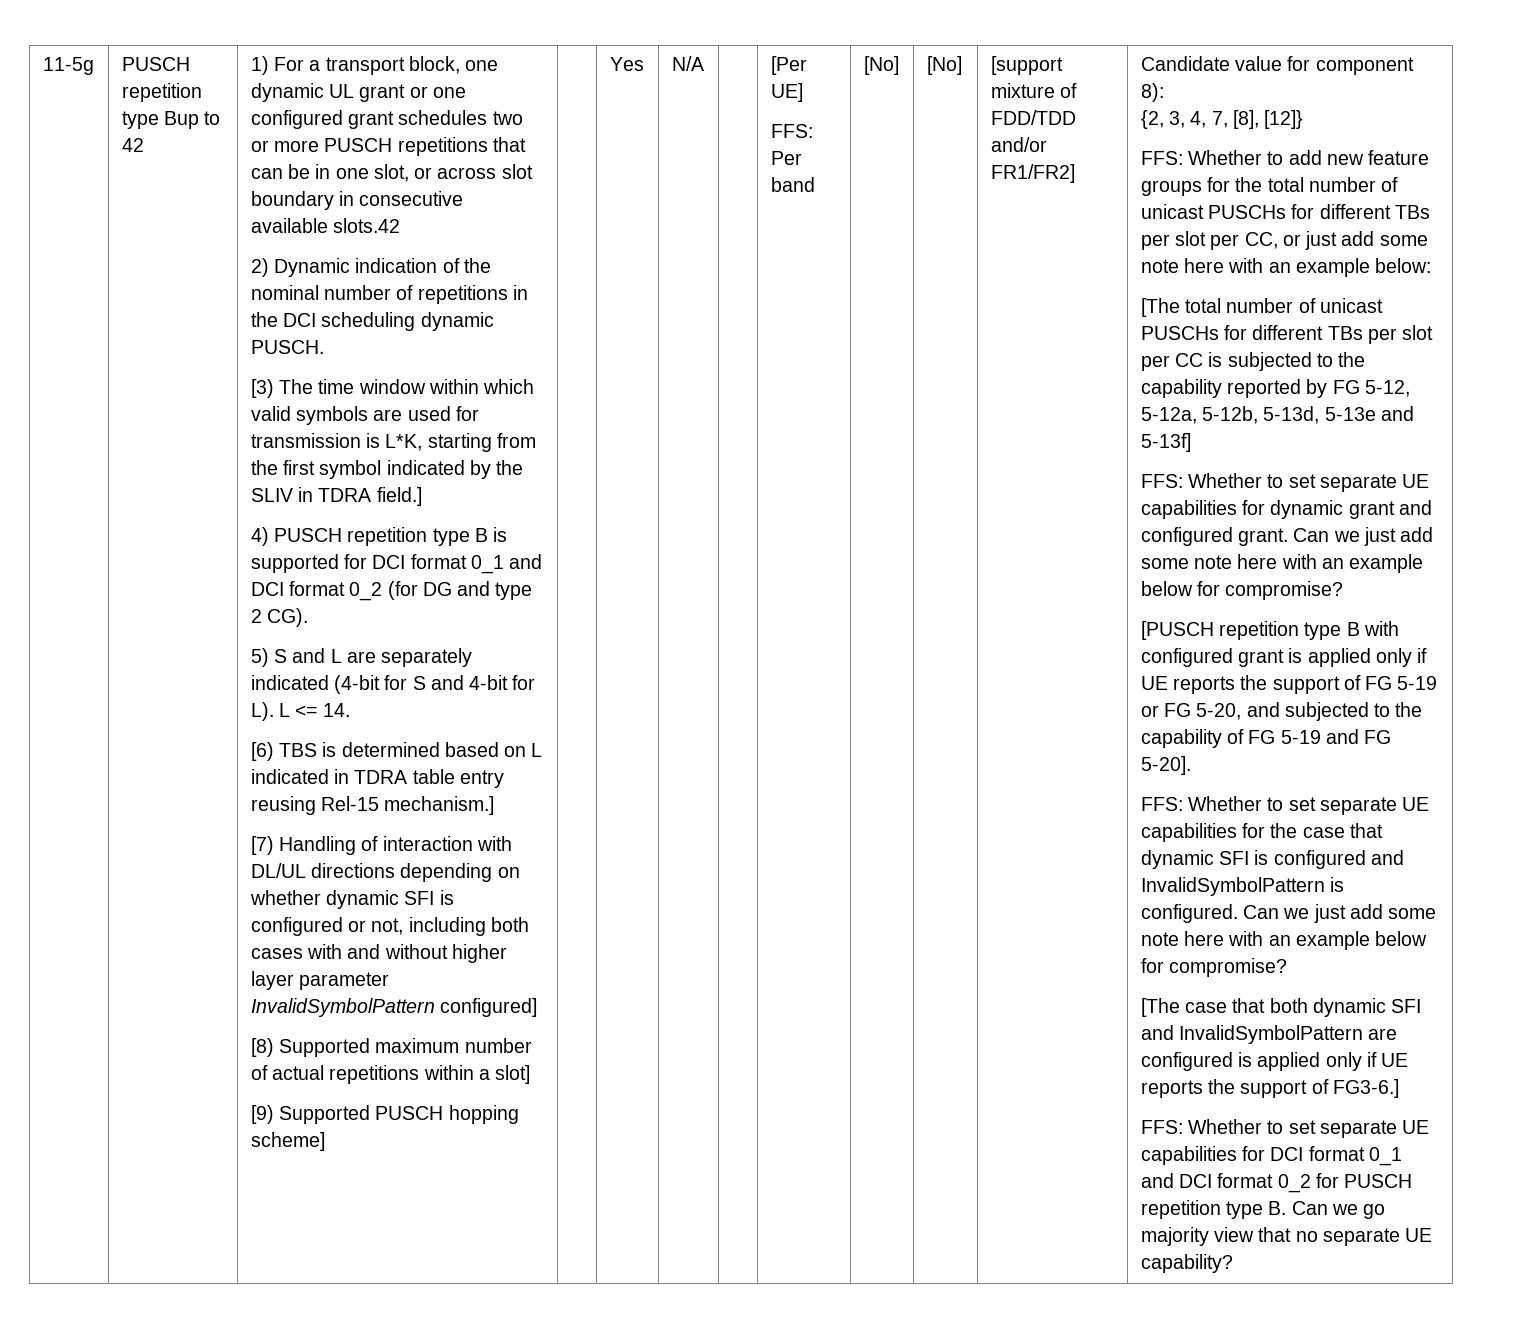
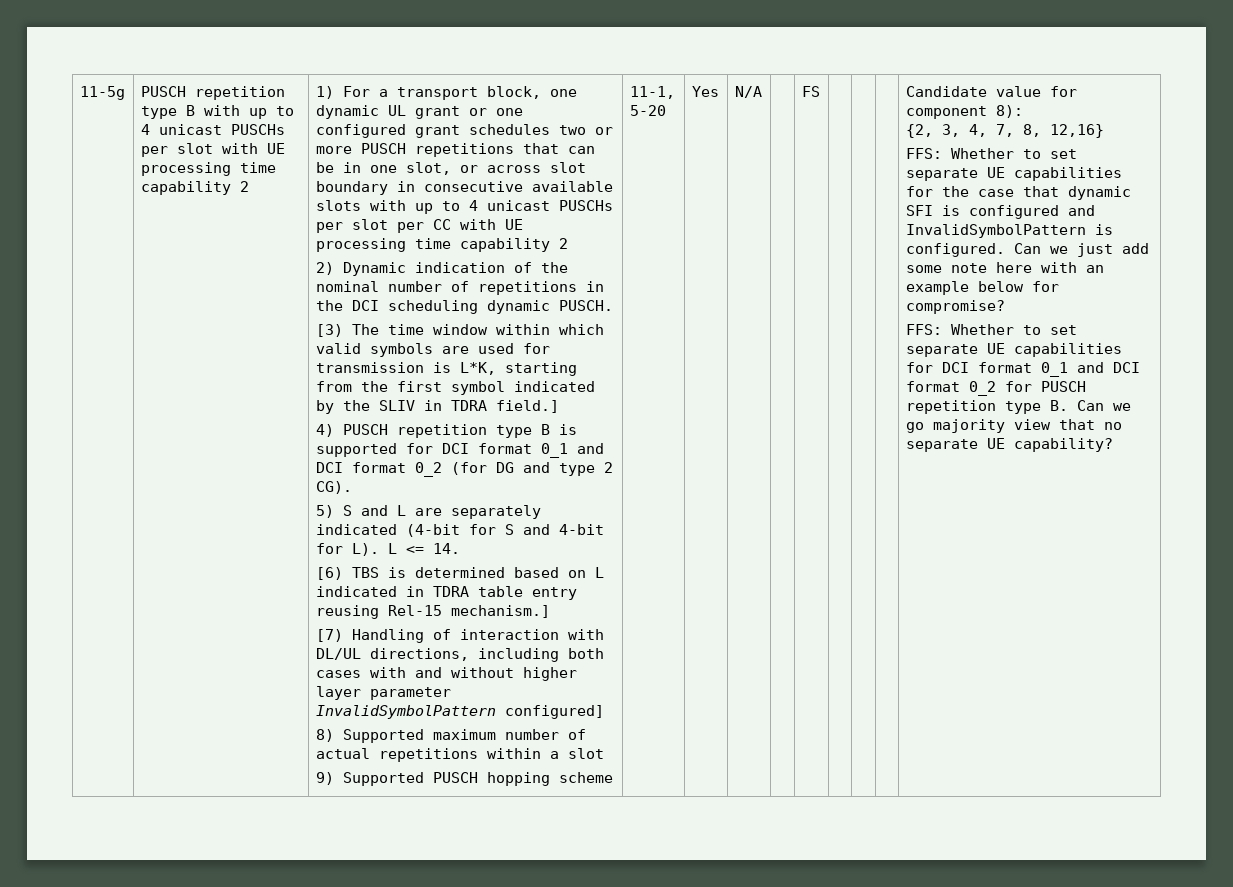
[163,111,221,129] [121,138,144,152] Bup to 42 -> [185,105,294,119] [140,124,285,135] [140,143,285,157] [140,162,276,176] [140,181,249,195] B with up to 4 unicast PUSCHs per slot with UE processing time capability 2
[332,218,400,233] slots.42 -> [315,200,613,214] [315,219,523,233] [315,238,568,252] slots with up to 4 unicast PUSCHs per slot per CC with UE processing time capability 2
[310,863,520,882] [249,890,454,909] [250,917,404,936] directions depending on whether dynamic SFI is configured or not, -> [369,648,469,661] directions,
[250,1038,274,1057] [8) -> [315,729,334,742] 8)
[495,1065,531,1084] [250,1105,274,1124] slot] // [9) -> [567,748,604,759] [315,772,334,785] slot // 9)
[250,1132,325,1151] scheme] | -> [558,772,613,783] [629,86,675,99] [629,105,666,116] scheme | 11-1, 5-20
[770,56,807,75] [770,83,803,102] [770,124,813,138] [770,151,802,165] [770,177,815,192] [863,56,899,75] [926,56,962,75] [990,56,1063,75] [990,83,1077,98] [990,110,1076,125] [990,137,1047,152] [990,164,1075,183] [Per UE] // FFS: Per band | [No] | [No] | [support mixture of FDD/TDD and/or FR1/FR2] -> [801,86,820,97] FS | | |
[1232,110,1304,129] [1140,150,1430,165] [1140,177,1399,196] [1140,204,1430,219] [1140,231,1428,250] [1140,258,1432,277] [1140,298,1383,317] [1140,325,1434,344] [1140,352,1366,371] [1140,379,1410,398] [1140,406,1414,424] [1140,433,1191,452] [1140,473,1430,492] [1140,500,1432,519] [1140,527,1434,546] [1140,554,1424,573] [1140,581,1344,600] [1140,621,1399,640] [1140,648,1428,667] [1140,675,1438,694] [1140,702,1423,721] [1140,729,1392,748] [1140,756,1191,775] [8], [12]} // FFS: Whether to add new feature groups for the total number of unicast PUSCHs for different TBs per slot per CC, or just add some note here with an example below: // [The total number of unicast PUSCHs for different TBs per slot per CC is subjected to the capability reported by FG 5-12, 5-12a, 5-12b, 5-13d, 5-13e and 5-13f] // FFS: Whether to set separate UE capabilities for dynamic grant and configured grant. Can we just add some note here with an example below for compromise? // [PUSCH repetition type B with configured grant is applied only if UE reports the support of FG 5-19 or FG 5-20, and subjected to the capability of FG 5-19 and FG 5-20]. -> [1022,124,1104,138] 8, 12,16}
[1140,998,1422,1017] [1140,1025,1398,1044] [1140,1052,1409,1071] [1140,1079,1399,1098] // [The case that both dynamic SFI and InvalidSymbolPattern are configured is applied only if UE reports the support of FG3-6.] -> (1005, 307) none

